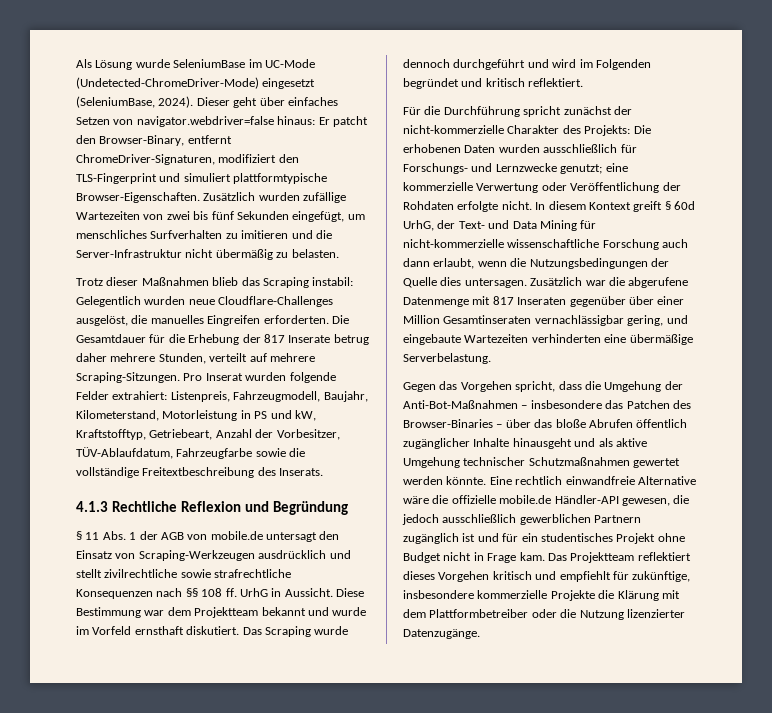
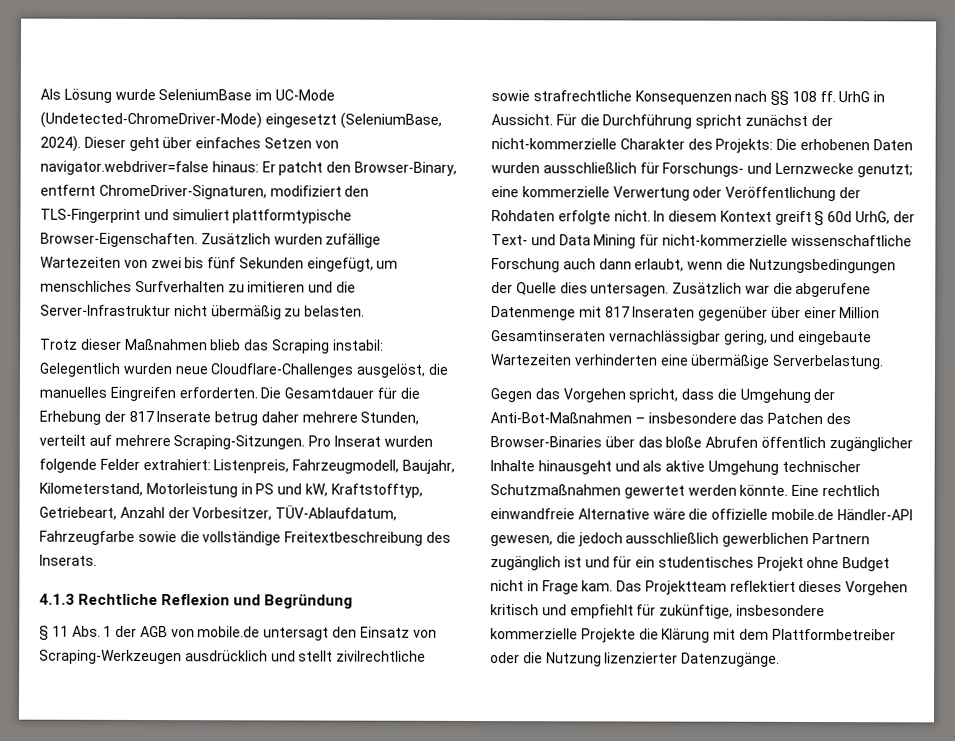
[336,588,364,597] [76,607,367,618] [76,626,349,637] [403,59,651,70] [403,78,584,89] Diese Bestimmung war dem Projektteam bekannt und wurde im Vorfeld ernsthaft diskutiert. Das Scraping wurde dennoch durchgeführt und wird im Folgenden begründet und kritisch reflektiert. // -> (553, 120) none
[496,424,503,428] – -> (602, 442) none

